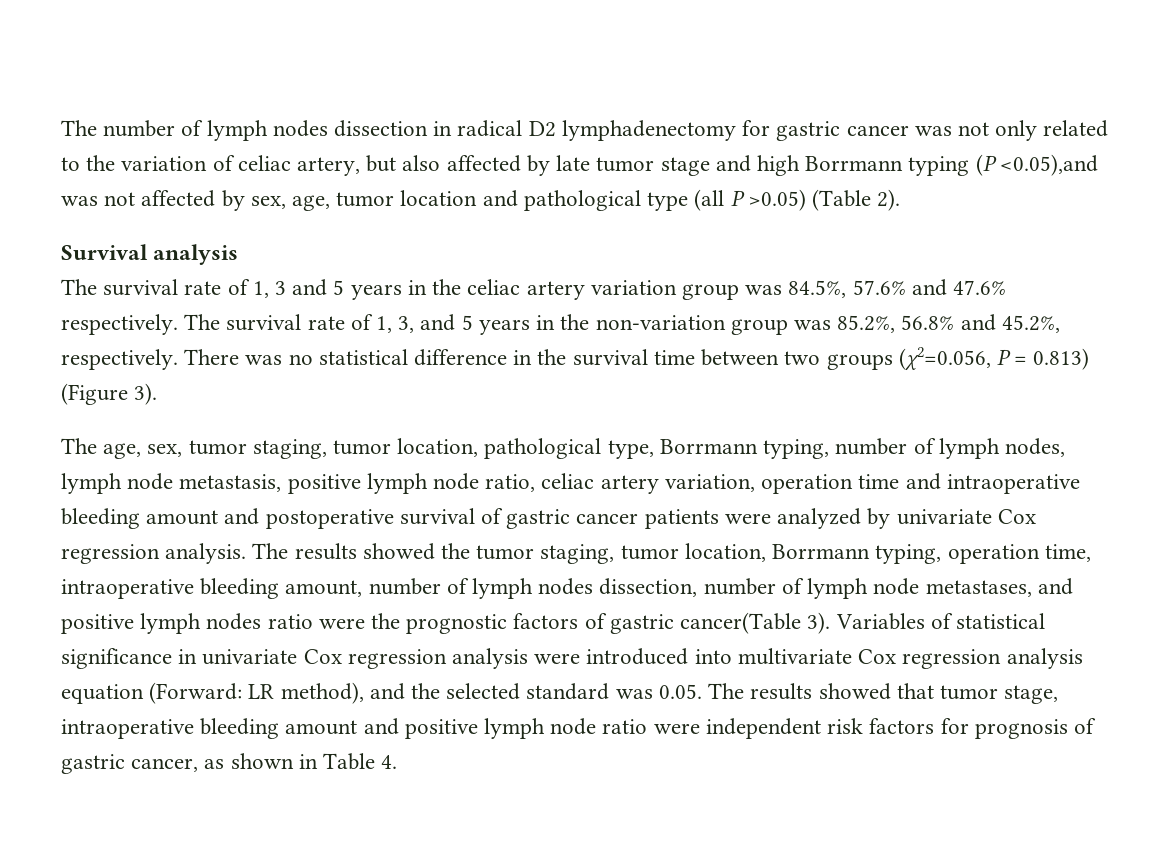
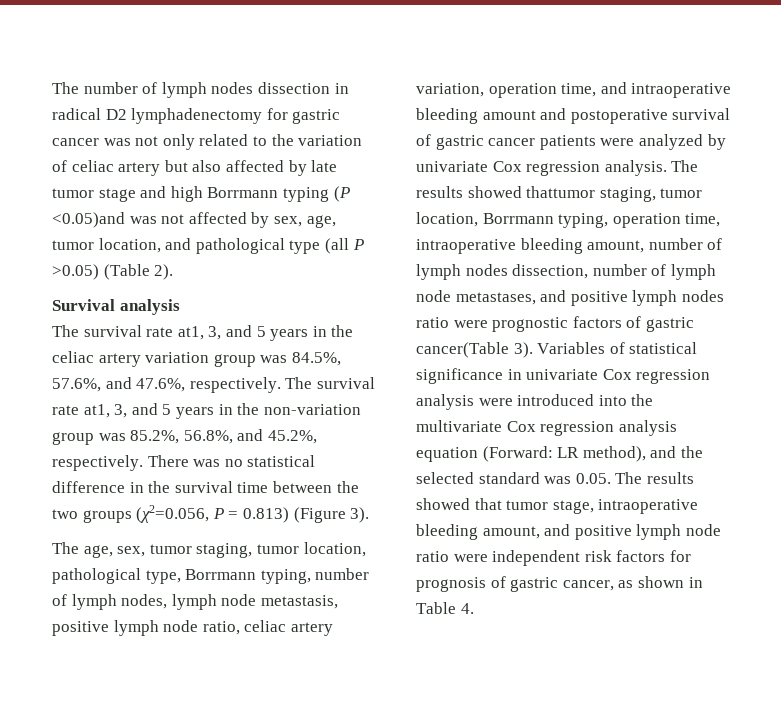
[297,157,361,176] artery, -> [118,162,161,176] artery
[999,154,1098,176] <0.05),and -> [52,212,125,228] <0.05)and
[400,190,478,206] location -> [98,238,161,253] location,
[227,279,287,298] of 1, 3 -> [177,326,222,340] at1, 3,
[852,279,1006,296] 57.6% and 47.6% -> [52,377,186,392] 57.6%, and 47.6%,
[350,314,393,333] of 1, -> [83,404,110,418] at1,
[901,315,955,330] 56.8% -> [183,430,233,444] 56.8%,
(780, 357) none -> [336,481,359,493] the
[858,474,900,489] time -> [561,83,597,97] time,
[441,543,535,560] the tumor -> [526,186,596,198] thattumor
[371,613,401,629] the -> (488, 324) none
(732, 656) none -> [631,394,654,406] the
[285,720,358,735] amount -> [482,526,540,539] amount,

